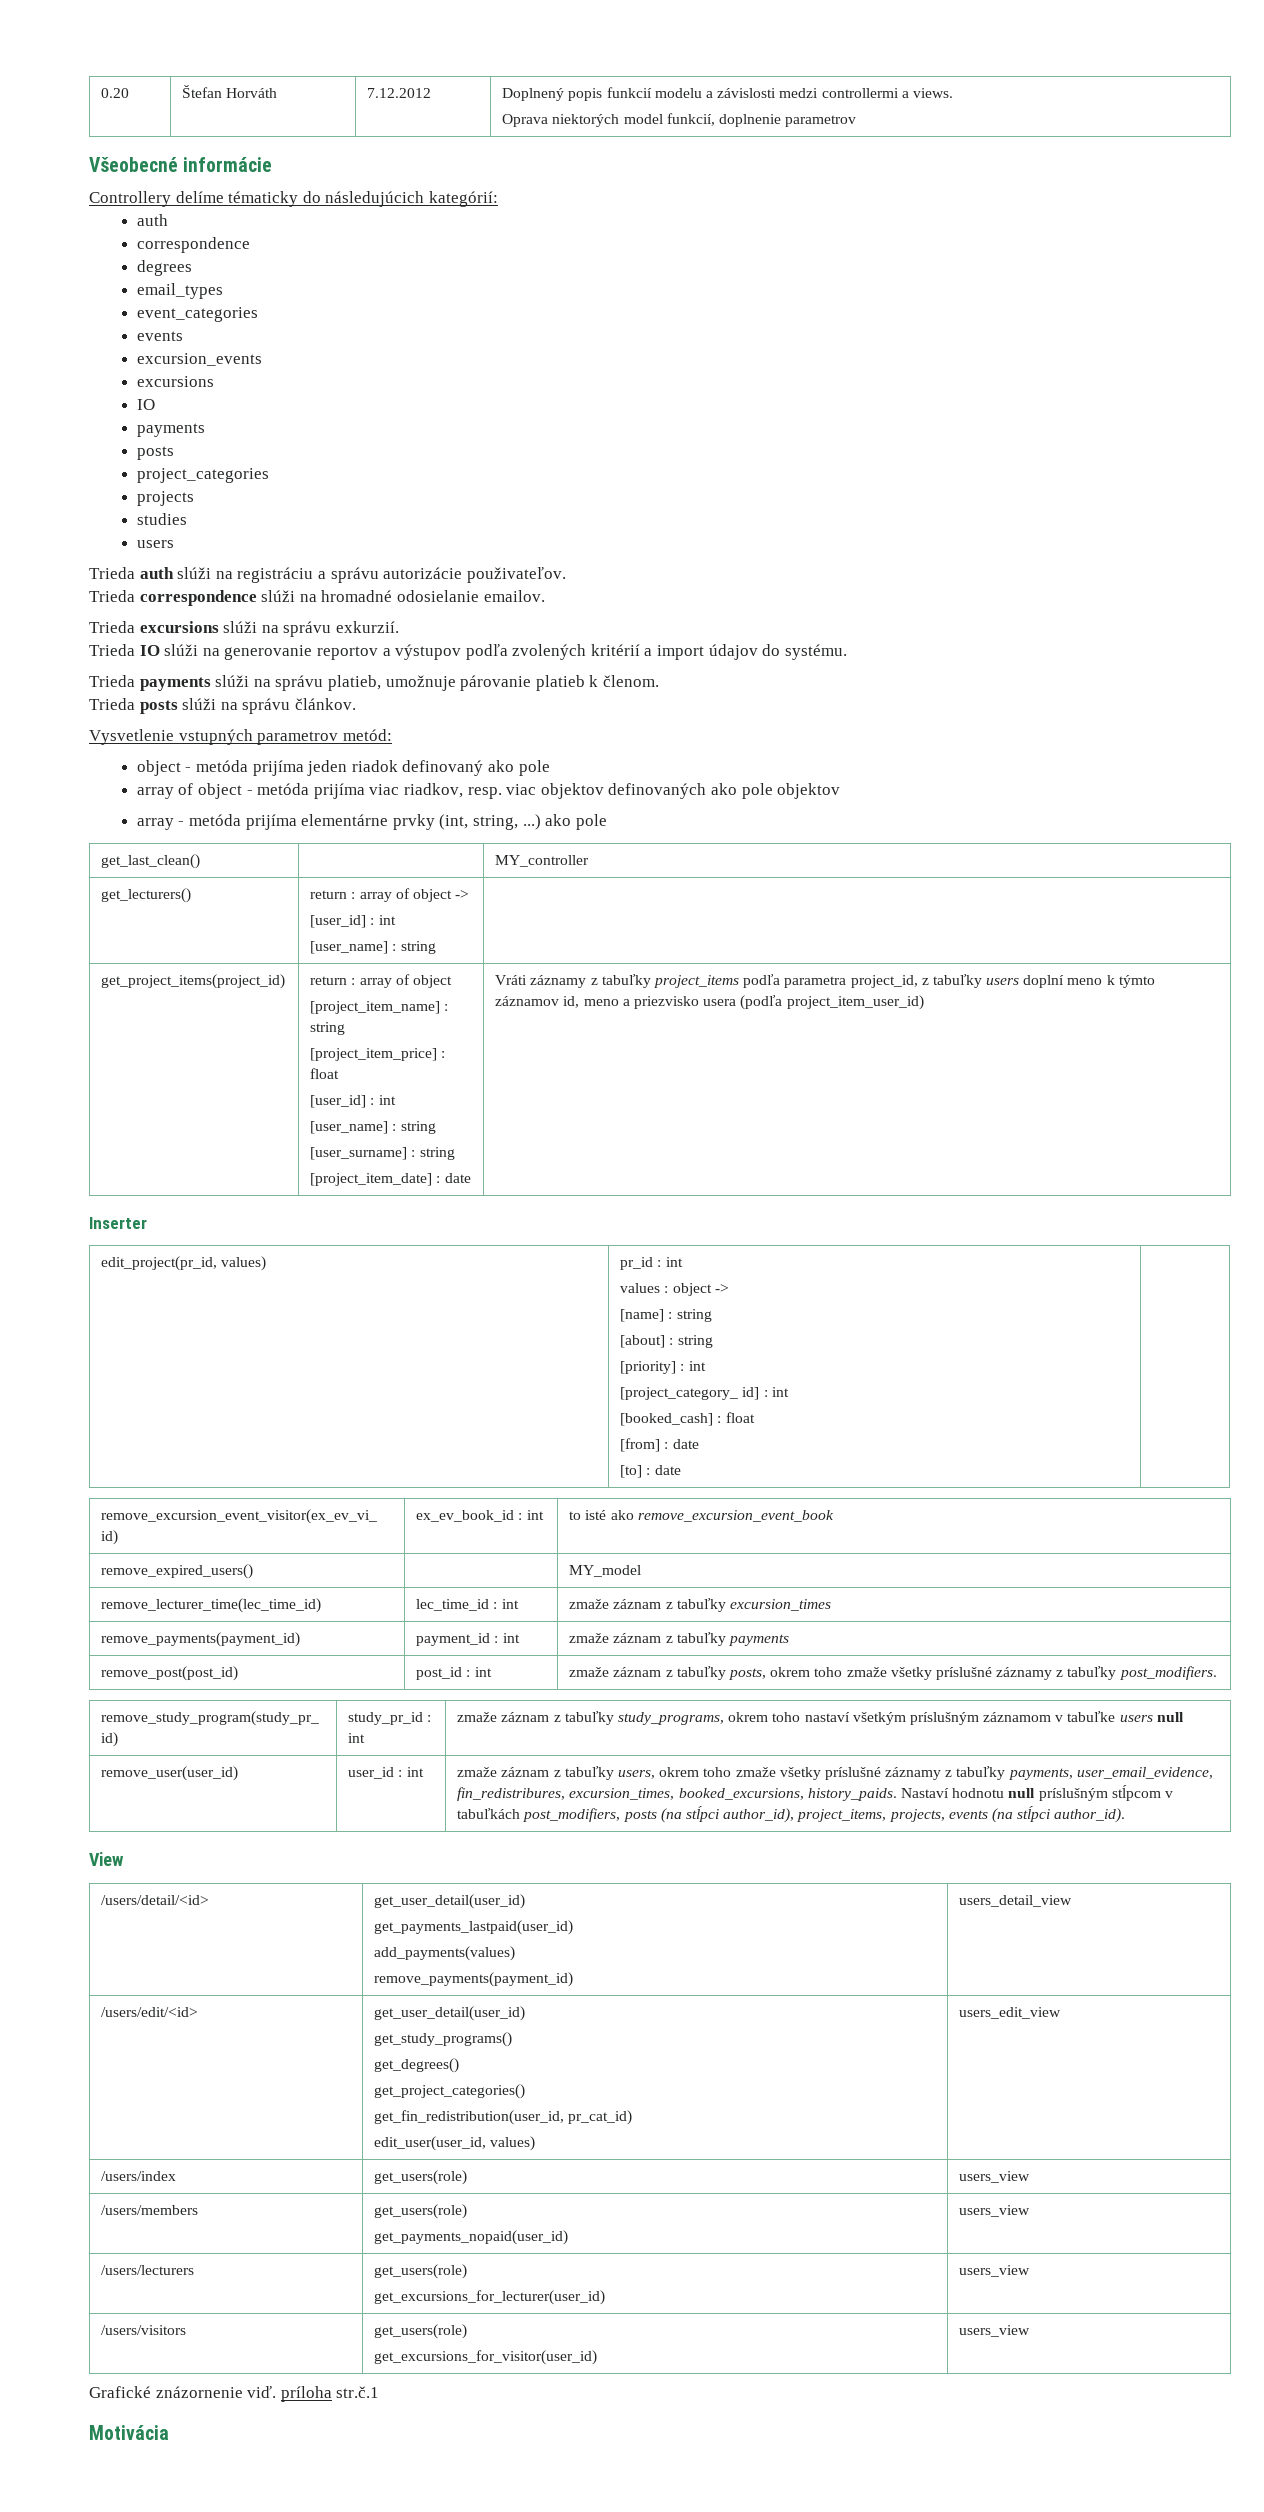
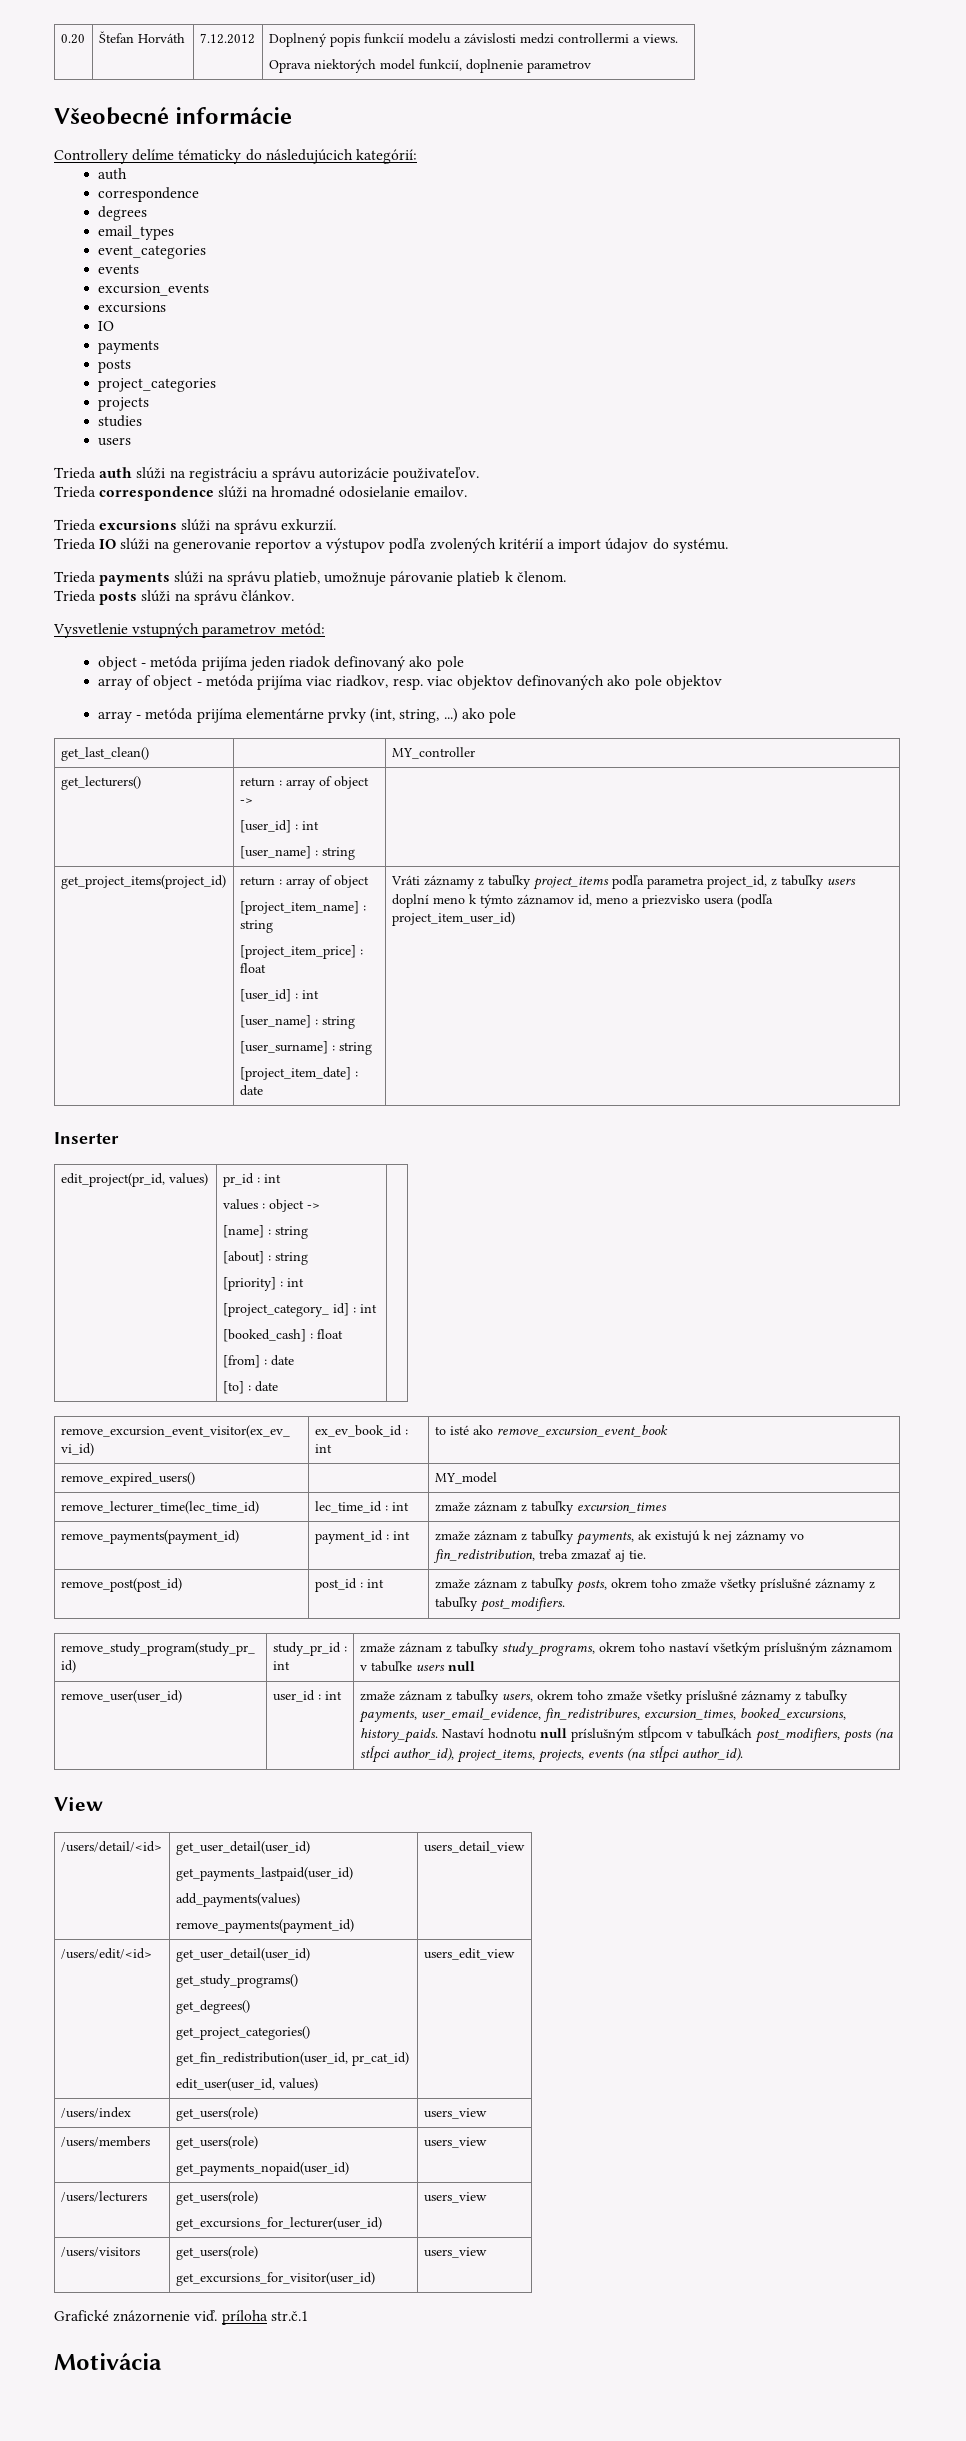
[728,1634,789,1646] payments -> [575,1530,804,1545] [432,1549,646,1563] payments, ak existujú k nej záznamy vo fin_redistribution, treba zmazať aj tie.

